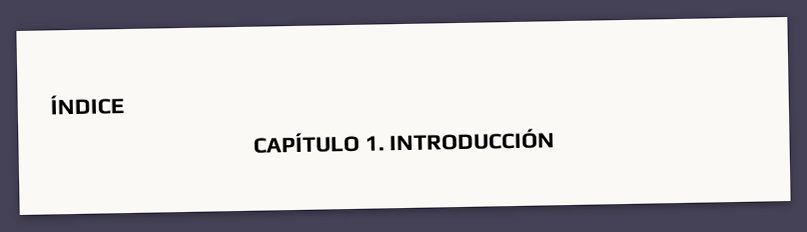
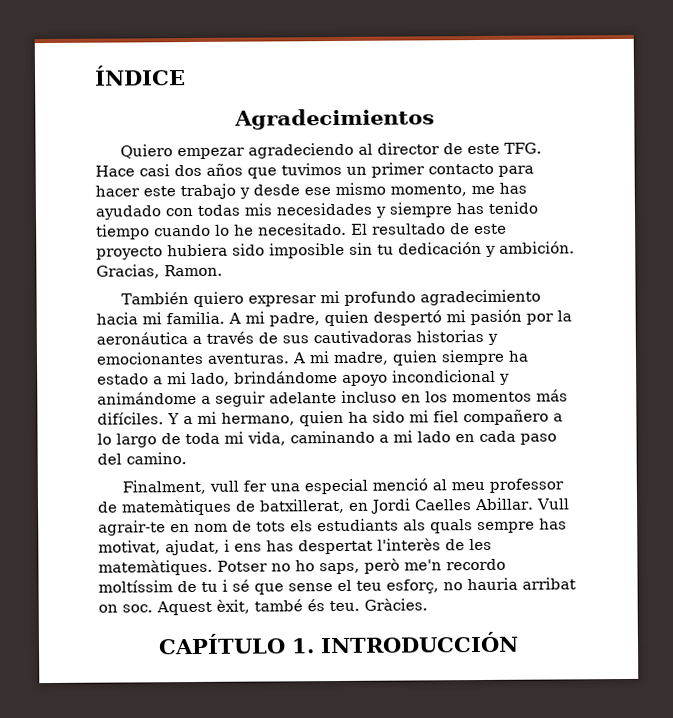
(124, 105) none -> [234,108,435,130] [120,142,543,160] [95,162,534,179] [95,182,527,200] [95,201,538,220] [96,222,507,240] [96,241,575,260] [96,264,223,279] [121,289,542,307] [96,309,572,327] [96,329,498,345] [96,349,529,366] [97,369,510,387] [97,389,568,407] [97,409,563,427] [97,430,557,448] [97,452,187,465] [122,478,565,495] [97,497,570,516] [98,518,567,536] [98,538,492,556] [98,558,506,576] [98,577,576,595] [98,598,428,616] // Agradecimientos // Quiero empezar agradeciendo al director de este TFG. Hace casi dos años que tuvimos un primer contacto para hacer este trabajo y desde ese mismo momento, me has ayudado con todas mis necesidades y siempre has tenido tiempo cuando lo he necesitado. El resultado de este proyecto hubiera sido imposible sin tu dedicación y ambición. Gracias, Ramon. // También quiero expresar mi profundo agradecimiento hacia mi familia. A mi padre, quien despertó mi pasión por la aeronáutica a través de sus cautivadoras historias y emocionantes aventuras. A mi madre, quien siempre ha estado a mi lado, brindándome apoyo incondicional y animándome a seguir adelante incluso en los momentos más difíciles. Y a mi hermano, quien ha sido mi fiel compañero a lo largo de toda mi vida, caminando a mi lado en cada paso del camino. // Finalment, vull fer una especial menció al meu professor de matemàtiques de batxillerat, en Jordi Caelles Abillar. Vull agrair-te en nom de tots els estudiants als quals sempre has motivat, ajudat, i ens has despertat l'interès de les matemàtiques. Potser no ho saps, però me'n recordo moltíssim de tu i sé que sense el teu esforç, no hauria arribat on soc. Aquest èxit, també és teu. Gràcies.

